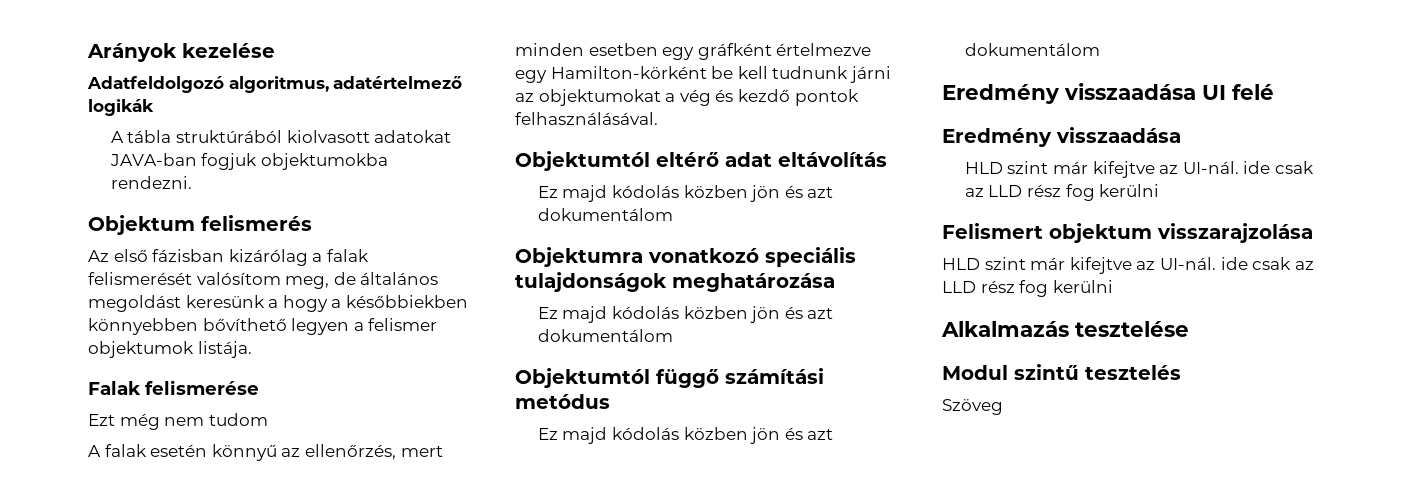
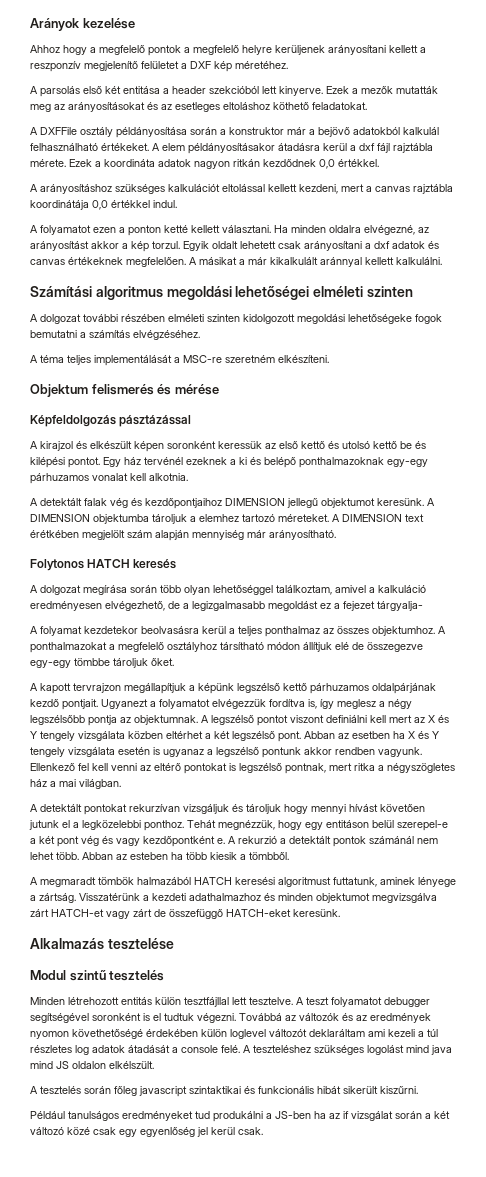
[87,76,463,93] [88,99,154,116] [110,130,452,143] [109,153,388,170] [110,176,192,189] [88,215,312,235] [88,249,369,266] [88,272,439,289] [88,295,468,312] [88,318,438,335] [88,341,252,358] [88,380,259,395] [88,413,268,430] [88,444,443,461] [515,43,872,60] [515,66,891,83] [515,89,859,106] [515,112,658,125] [515,151,887,171] [537,185,834,202] [537,208,673,221] [515,247,856,267] [515,272,835,292] [537,306,834,323] [537,329,673,342] [515,368,824,388] [515,394,610,409] [537,427,834,444] [964,43,1100,56] [942,83,1274,104] [942,127,1181,147] [964,161,1314,178] [964,184,1160,201] [942,223,1313,243] [942,257,1314,274] [942,280,1113,297] Adatfeldolgozó algoritmus, adatértelmező logikák // A tábla struktúrából kiolvasott adatokat JAVA-ban fogjuk objektumokba rendezni. // Objektum felismerés // Az első fázisban kizárólag a falak felismerését valósítom meg, de általános megoldást keresünk a hogy a későbbiekben könnyebben bővíthető legyen a felismer objektumok listája. // Falak felismerése // Ezt még nem tudom // A falak esetén könnyű az ellenőrzés, mert minden esetben egy gráfként értelmezve egy Hamilton-körként be kell tudnunk járni az objektumokat a vég és kezdő pontok felhasználásával. // Objektumtól eltérő adat eltávolítás // Ez majd kódolás közben jön és azt dokumentálom // Objektumra vonatkozó speciális tulajdonságok meghatározása // Ez majd kódolás közben jön és azt dokumentálom // Objektumtól függő számítási metódus // Ez majd kódolás közben jön és azt dokumentálom // Eredmény visszaadása UI felé // Eredmény visszaadása // HLD szint már kifejtve az UI-nál. ide csak az LLD rész fog kerülni // Felismert objektum visszarajzolása // HLD szint már kifejtve az UI-nál. ide csak az LLD rész fog kerülni -> [30,45,426,56] [30,61,288,72] [30,86,438,97] [30,102,367,112] [30,127,439,138] [30,143,433,154] [30,159,379,169] [30,184,453,194] [30,200,177,210] [30,225,429,236] [30,241,439,252] [30,257,442,267] [30,286,413,300] [30,314,442,324] [30,330,200,340] [30,355,329,366] [30,384,219,397] [30,415,192,427] [30,441,426,452] [30,457,428,468] [30,473,188,484] [30,498,435,509] [30,514,424,524] [30,530,336,541] [30,559,177,571] [30,585,426,595] [30,601,423,611] [30,626,446,637] [30,642,423,653] [30,658,174,668] [30,683,436,694] [30,699,412,710] [30,715,449,726] [30,731,439,742] [30,747,422,758] [30,763,455,774] [30,779,121,789] [30,804,425,815] [29,820,448,831] [30,836,438,847] [30,852,289,860] [30,877,456,887] [30,893,437,903] [30,909,340,919] Ahhoz hogy a megfelelő pontok a megfelelő helyre kerüljenek arányosítani kellett a reszponzív megjelenítő felületet a DXF kép méretéhez. // A parsolás első két entitása a header szekcióból lett kinyerve. Ezek a mezők mutatták meg az arányosításokat és az esetleges eltoláshoz köthető feladatokat. // A DXFFile osztály példányosítása során a konstruktor már a bejövő adatokból kalkulál felhasználható értékeket. A elem példányosításakor átadásra kerül a dxf fájl rajztábla mérete. Ezek a koordináta adatok nagyon ritkán kezdődnek 0,0 értékkel. // A arányosításhoz szükséges kalkulációt eltolással kellett kezdeni, mert a canvas rajztábla koordinátája 0,0 értékkel indul. // A folyamatot ezen a ponton ketté kellett választani. Ha minden oldalra elvégezné, az arányosítást akkor a kép torzul. Egyik oldalt lehetett csak arányosítani a dxf adatok és canvas értékeknek megfelelően. A másikat a már kikalkulált aránnyal kellett kalkulálni. // Számítási algoritmus megoldási lehetőségei elméleti szinten // A dolgozat további részében elméleti szinten kidolgozott megoldási lehetőségeke fogok bemutatni a számítás elvégzéséhez. // A téma teljes implementálását a MSC-re szeretném elkészíteni. // Objektum felismerés és mérése // Képfeldolgozás pásztázással // A kirajzol és elkészült képen soronként keressük az első kettő és utolsó kettő be és kilépési pontot. Egy ház tervénél ezeknek a ki és belépő ponthalmazoknak egy-egy párhuzamos vonalat kell alkotnia. // A detektált falak vég és kezdőpontjaihoz DIMENSION jellegű objektumot keresünk. A DIMENSION objektumba tároljuk a elemhez tartozó méreteket. A DIMENSION text érétkében megjelölt szám alapján mennyiség már arányosítható. // Folytonos HATCH keresés // A dolgozat megírása során több olyan lehetőséggel találkoztam, amivel a kalkuláció eredményesen elvégezhető, de a legizgalmasabb megoldást ez a fejezet tárgyalja- // A folyamat kezdetekor beolvasásra kerül a teljes ponthalmaz az összes objektumhoz. A ponthalmazokat a megfelelő osztályhoz társítható módon állítjuk elé de összegezve egy-egy tömbbe tároljuk őket. // A kapott tervrajzon megállapítjuk a képünk legszélső kettő párhuzamos oldalpárjának kezdő pontjait. Ugyanezt a folyamatot elvégezzük fordítva is, így meglesz a négy legszélsőbb pontja az objektumnak. A legszélső pontot viszont definiálni kell mert az X és Y tengely vizsgálata közben eltérhet a két legszélső pont. Abban az esetben ha X és Y tengely vizsgálata esetén is ugyanaz a legszélső pontunk akkor rendben vagyunk. Ellenkező fel kell venni az eltérő pontokat is legszélső pontnak, mert ritka a négyszögletes ház a mai világban. // A detektált pontokat rekurzívan vizsgáljuk és tároljuk hogy mennyi hívást követően jutunk el a legközelebbi ponthoz. Tehát megnézzük, hogy egy entitáson belül szerepel-e a két pont vég és vagy kezdőpontként e. A rekurzió a detektált pontok számánál nem lehet több. Abban az esteben ha több kiesik a tömbből. // A megmaradt tömbök halmazából HATCH keresési algoritmust futtatunk, aminek lényege a zártság. Visszatérünk a kezdeti adathalmazhoz és minden objektumot megvizsgálva zárt HATCH-et vagy zárt de összefüggő HATCH-eket keresünk.
[942,399,1003,415] Szöveg -> [30,997,430,1007] [30,1013,431,1023] [30,1029,438,1039] [30,1045,452,1055] [30,1061,154,1069] [30,1086,418,1097] [30,1111,450,1122] [30,1127,263,1137] Minden létrehozott entitás külön tesztfájllal lett tesztelve. A teszt folyamatot debugger segítségével soronként is el tudtuk végezni. Továbbá az változók és az eredmények nyomon követhetőségé érdekében külön loglevel változót deklaráltam ami kezeli a túl részletes log adatok átadását a console felé. A teszteléshez szükséges logolást mind java mind JS oldalon elkélszült. // A tesztelés során főleg javascript szintaktikai és funkcionális hibát sikerült kiszűrni. // Például tanulságos eredményeket tud produkálni a JS-ben ha az if vizsgálat során a két változó közé csak egy egyenlőség jel kerül csak.

